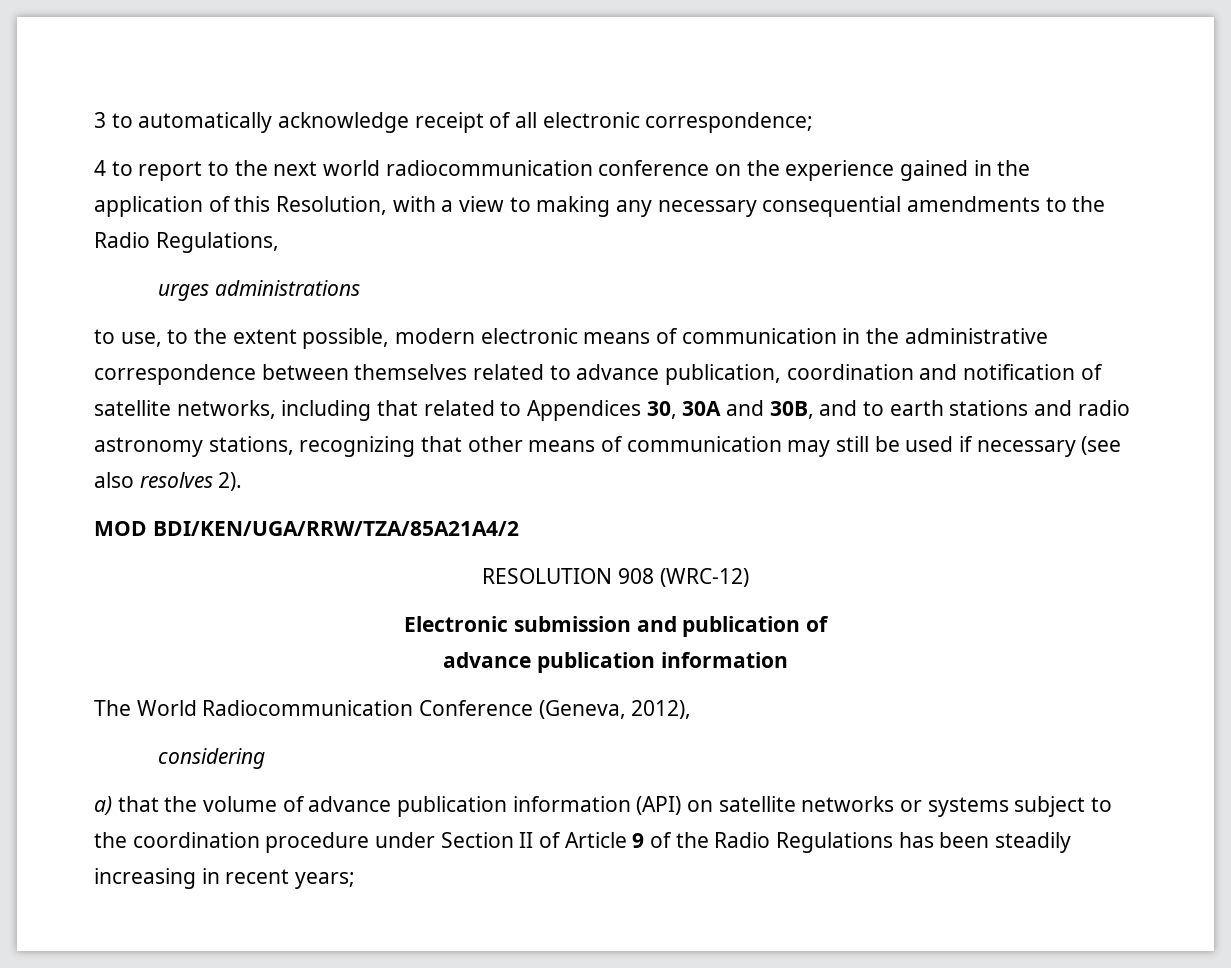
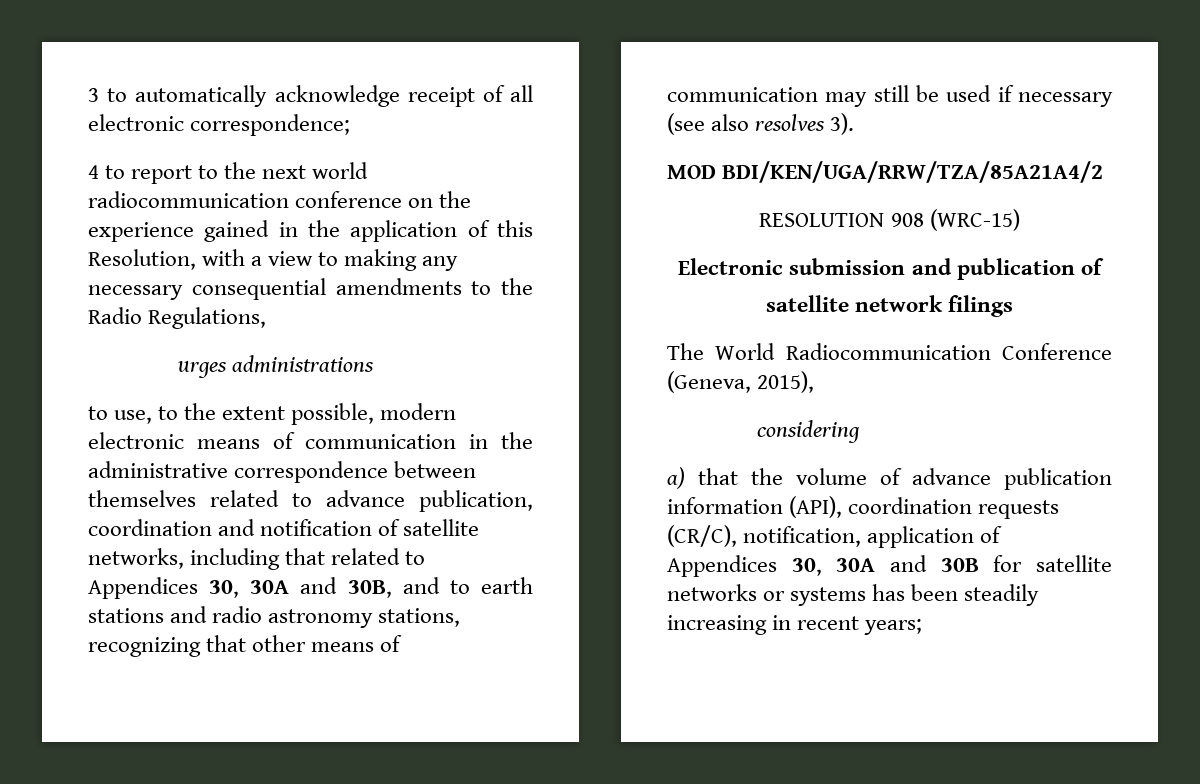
[218,472,243,491] 2). -> [830,113,855,135] 3).
[659,568,749,587] (WRC-12) -> [929,209,1020,231] (WRC-15)
[443,652,788,673] advance publication information -> [765,295,1014,317] satellite network filings
[631,700,692,719] 2012), -> [757,371,815,393] 2015),
[636,796,1113,817] [94,832,894,853] (API) on satellite networks or systems subject to the coordination procedure under Section II of Article 9 of the Radio Regulations -> [789,496,1060,519] [667,525,1003,548] [667,555,1112,577] [667,584,867,606] (API), coordination requests (CR/C), notification, application of Appendices 30, 30A and 30B for satellite networks or systems

